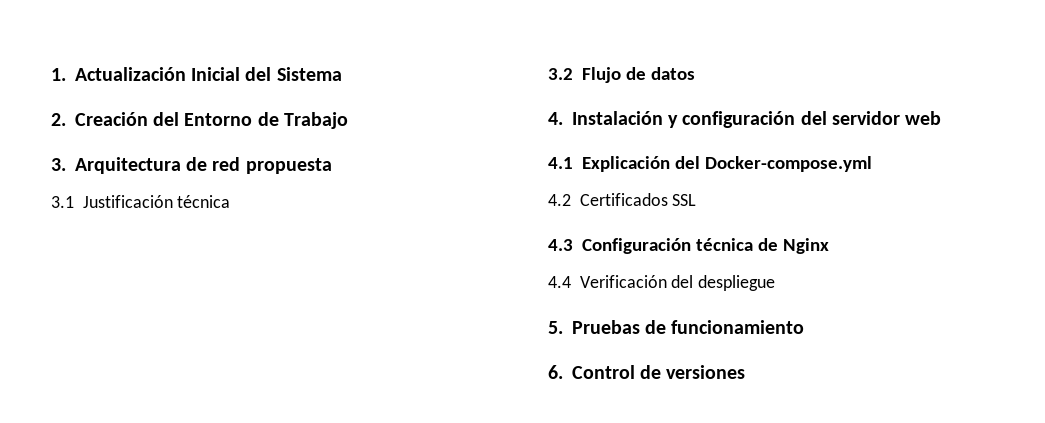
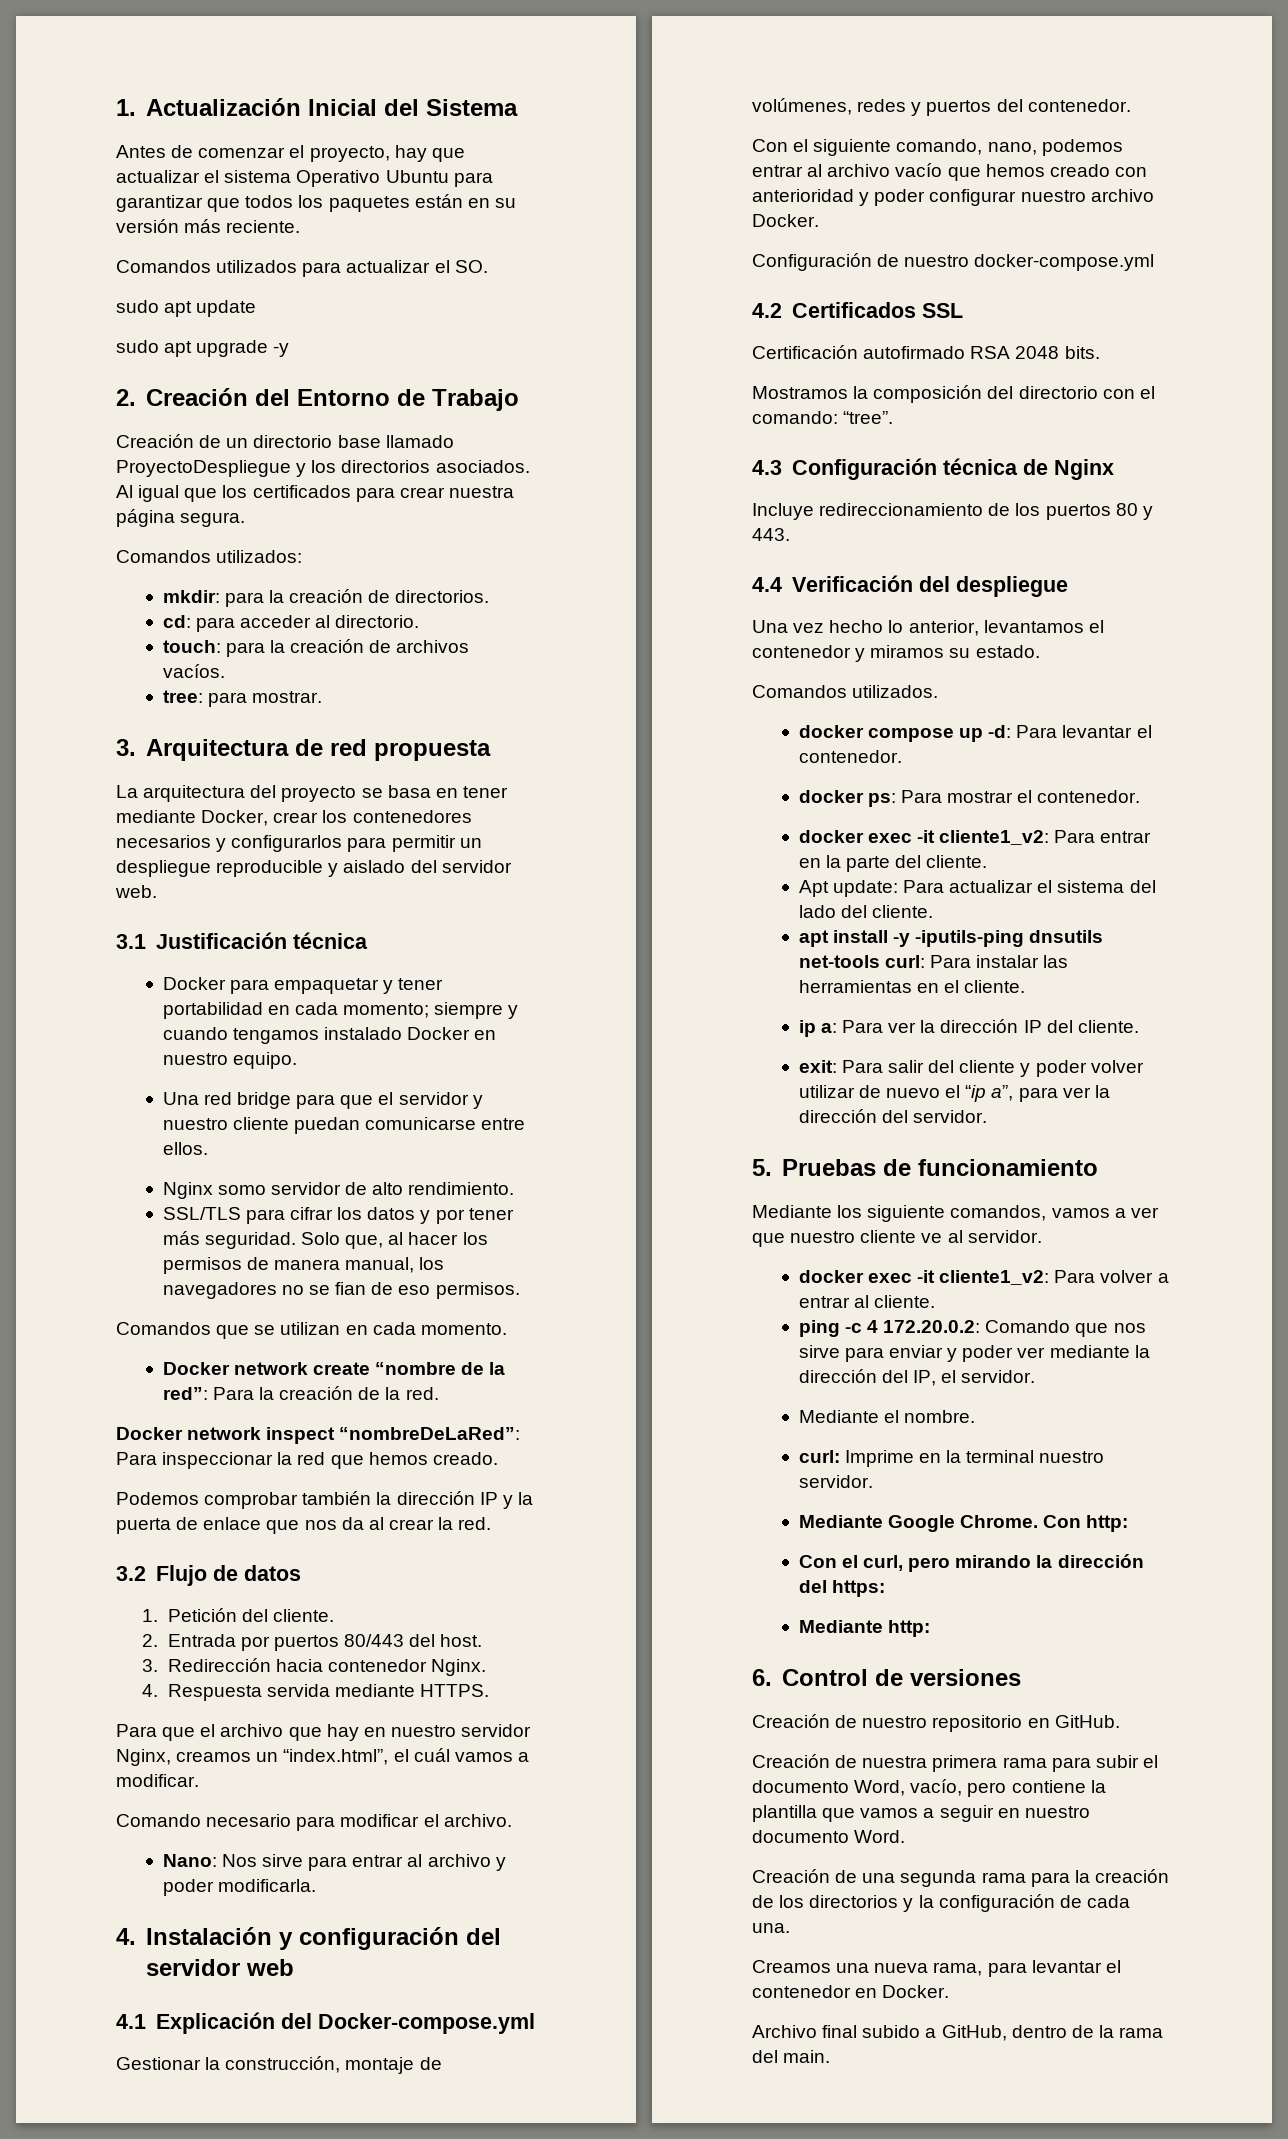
(342, 74) none -> [116,145,465,162] [116,170,493,187] [116,194,516,212] [116,219,301,233] [116,260,488,277] [116,300,257,317] [116,340,290,357] // Antes de comenzar el proyecto, hay que actualizar el sistema Operativo Ubuntu para garantizar que todos los paquetes están en su versión más reciente. // Comandos utilizados para actualizar el SO. // sudo apt update // sudo apt upgrade -y
(348, 120) none -> [116,434,454,448] [116,460,530,477] [116,485,514,502] [116,509,246,527] [116,550,303,563] [162,589,490,607] [162,615,420,632] [162,639,470,657] [162,664,225,678] [162,690,323,707] // Creación de un directorio base llamado ProyectoDespliegue y los directorios asociados. Al igual que los certificados para crear nuestra página segura. // Comandos utilizados: // mkdir: para la creación de directorios. // cd: para acceder al directorio. // touch: para la creación de archivos vacíos. // tree: para mostrar.
[51,195,231,208] [548,67,695,83] 3.1 Justificación técnica // 3.2 Flujo de datos -> [116,785,508,802] [116,810,472,826] [116,835,482,852] [116,860,512,877] [115,885,157,898] [116,932,368,949] [162,977,444,994] [162,1002,519,1019] [162,1027,497,1044] [162,1052,297,1069] [162,1092,483,1109] [162,1117,526,1134] [162,1142,208,1155] [162,1182,515,1199] [162,1207,514,1224] [162,1231,488,1249] [162,1257,445,1274] [162,1282,520,1299] [116,1322,507,1339] [162,1362,506,1375] [162,1386,439,1400] [116,1427,521,1444] [116,1452,498,1469] [116,1491,533,1509] [116,1517,492,1534] [116,1565,301,1586] [141,1608,334,1622] [141,1634,483,1651] [141,1658,487,1676] [141,1684,490,1701] [116,1724,532,1741] [116,1748,529,1766] [116,1774,199,1787] [116,1814,512,1831] [162,1854,506,1871] [162,1879,316,1896] La arquitectura del proyecto se basa en tener mediante Docker, crear los contenedores necesarios y configurarlos para permitir un despliegue reproducible y aislado del servidor web. // 3.1 Justificación técnica // Docker para empaquetar y tener portabilidad en cada momento; siempre y cuando tengamos instalado Docker en nuestro equipo. // Una red bridge para que el servidor y nuestro cliente puedan comunicarse entre ellos. // Nginx somo servidor de alto rendimiento. // SSL/TLS para cifrar los datos y por tener más seguridad. Solo que, al hacer los permisos de manera manual, los navegadores no se fian de eso permisos. // Comandos que se utilizan en cada momento. // Docker network create “nombre de la red”: Para la creación de la red. // Docker network inspect “nombreDeLaRed”: Para inspeccionar la red que hemos creado. // Podemos comprobar también la dirección IP y la puerta de enlace que nos da al crear la red. // 3.2 Flujo de datos // 1. Petición del cliente. // 2. Entrada por puertos 80/443 del host. // 3. Redirección hacia contenedor Nginx. // 4. Respuesta servida mediante HTTPS. // Para que el archivo que hay en nuestro servidor Nginx, creamos un “index.html”, el cuál vamos a modificar. // Comando necesario para modificar el archivo. // Nano: Nos sirve para entrar al archivo y poder modificarla.
[548,193,697,206] 4.2 Certificados SSL -> [116,2056,442,2074] [752,98,1131,116] [752,139,1123,156] [752,163,1147,181] [752,189,1154,206] [752,214,819,227] [752,253,1155,271] [752,302,963,318] [752,345,1100,359] [752,385,1155,403] [752,411,894,424] Gestionar la construcción, montaje de volúmenes, redes y puertos del contenedor. // Con el siguiente comando, nano, podemos entrar al archivo vacío que hemos creado con anterioridad y poder configurar nuestro archivo Docker. // Configuración de nuestro docker-compose.yml // 4.2 Certificados SSL // Certificación autofirmado RSA 2048 bits. // Mostramos la composición del directorio con el comando: “tree”.
[548,275,776,291] [548,320,805,334] [548,365,746,379] 4.4 Verificación del despliegue // 5. Pruebas de funcionamiento // 6. Control de versiones -> [752,503,1153,520] [752,528,790,541] [752,575,1068,597] [752,620,1104,636] [752,645,1040,662] [752,685,939,698] [798,725,1152,742] [798,750,902,763] [798,790,1141,807] [798,830,1152,845] [798,855,988,872] [798,880,1156,897] [798,905,934,918] [798,930,1104,947] [798,955,1069,968] [798,980,1026,993] [798,1019,1139,1037] [798,1060,1144,1077] [798,1085,1110,1102] [798,1109,988,1123] [752,1159,1098,1176] [752,1205,1159,1222] [752,1230,1042,1247] [798,1270,1169,1285] [798,1295,936,1308] [798,1320,1146,1337] [798,1345,1150,1362] [798,1369,1036,1386] [798,1410,976,1423] [798,1450,1105,1467] [798,1475,873,1488] [798,1515,1129,1532] [798,1554,1144,1572] [798,1580,885,1597] [798,1620,930,1637] [752,1669,1021,1686] [752,1714,1120,1732] [752,1754,1158,1772] [752,1779,1106,1797] [752,1805,1090,1822] [752,1830,906,1843] [752,1869,1169,1887] [752,1894,1130,1912] [752,1923,790,1933] [752,1960,1121,1977] [752,1985,950,1998] [752,2025,1164,2041] [752,2050,831,2063] Incluye redireccionamiento de los puertos 80 y 443. // 4.4 Verificación del despliegue // Una vez hecho lo anterior, levantamos el contenedor y miramos su estado. // Comandos utilizados. // docker compose up -d: Para levantar el contenedor. // docker ps: Para mostrar el contenedor. // docker exec -it cliente1_v2: Para entrar en la parte del cliente. // Apt update: Para actualizar el sistema del lado del cliente. // apt install -y -iputils-ping dnsutils net-tools curl: Para instalar las herramientas en el cliente. // ip a: Para ver la dirección IP del cliente. // exit: Para salir del cliente y poder volver utilizar de nuevo el “ip a”, para ver la dirección del servidor. // 5. Pruebas de funcionamiento // Mediante los siguiente comandos, vamos a ver que nuestro cliente ve al servidor. // docker exec -it cliente1_v2: Para volver a entrar al cliente. // ping -c 4 172.20.0.2: Comando que nos sirve para enviar y poder ver mediante la dirección del IP, el servidor. // Mediante el nombre. // curl: Imprime en la terminal nuestro servidor. // Mediante Google Chrome. Con http: // Con el curl, pero mirando la dirección del https: // Mediante http: // 6. Control de versiones // Creación de nuestro repositorio en GitHub. // Creación de nuestra primera rama para subir el documento Word, vacío, pero contiene la plantilla que vamos a seguir en nuestro documento Word. // Creación de una segunda rama para la creación de los directorios y la configuración de cada una. // Creamos una nueva rama, para levantar el contenedor en Docker. // Archivo final subido a GitHub, dentro de la rama del main.

